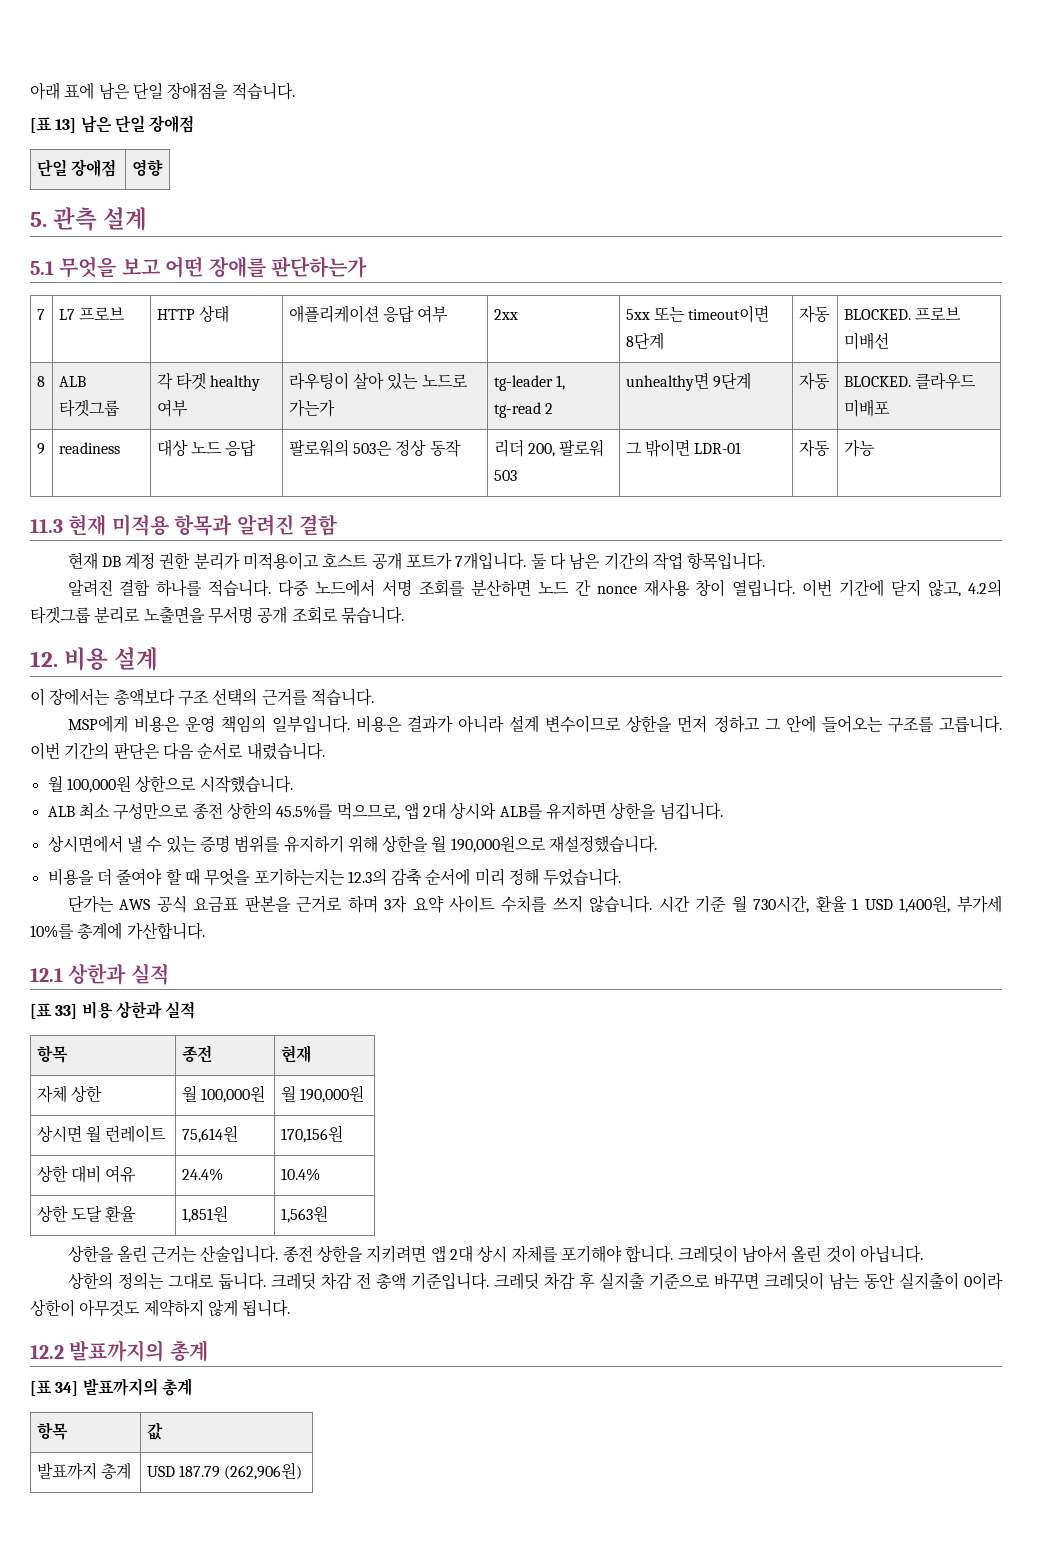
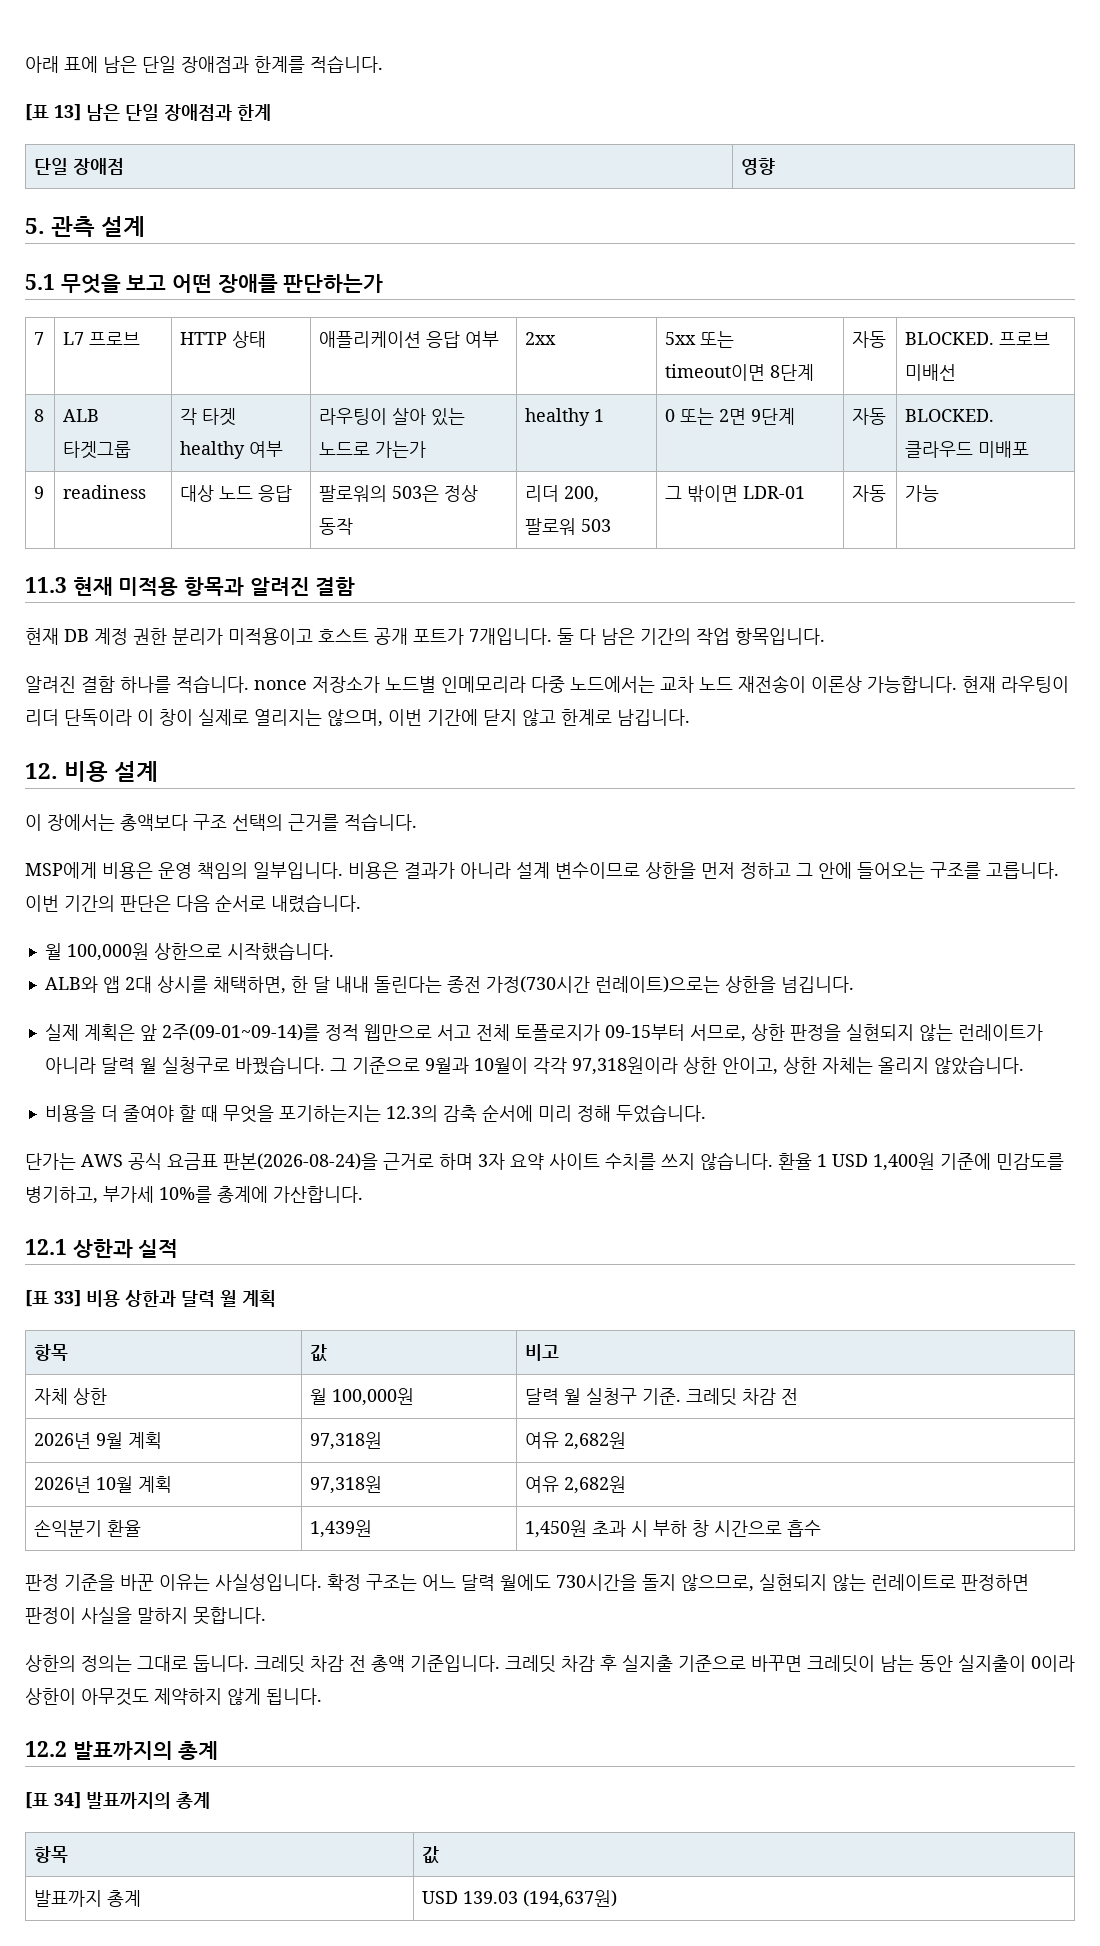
[167,82,229,100] 장애점을 -> [181,56,305,73] 장애점과 한계를
[149,115,195,133] 장애점 -> [164,104,271,121] 장애점과 한계
[493,375,566,391] [493,402,554,418] [625,372,709,391] tg‑leader 1, tg‑read 2 | unhealthy면 -> [525,408,605,426] [665,408,747,425] healthy 1 | 0 또는 2면
[278,579,1003,597] [30,606,404,624] 다중 노드에서 서명 조회를 분산하면 노드 간 nonce 재사용 창이 열립니다. 이번 기간에 닫지 않고, 4.2의 타겟그룹 분리로 노출면을 무서명 공개 조회로 묶습니다. -> [254,675,1069,693] [25,709,690,727] nonce 저장소가 노드별 인메모리라 다중 노드에서는 교차 노드 재전송이 이론상 가능합니다. 현재 라우팅이 리더 단독이라 이 창이 실제로 열리지는 않으며, 이번 기간에 닫지 않고 한계로 남깁니다.
[47,802,723,820] [47,835,658,853] ALB 최소 구성만으로 종전 상한의 45.5%를 먹으므로, 앱 2대 상시와 ALB를 유지하면 상한을 넘깁니다. // 상시면에서 낼 수 있는 증명 범위를 유지하기 위해 상한을 월 190,000원으로 재설정했습니다. -> [44,976,854,994] [44,1024,1043,1042] [44,1056,1024,1075] ALB와 앱 2대 상시를 채택하면, 한 달 내내 돌린다는 종전 가정(730시간 런레이트)으로는 상한을 넘깁니다. // 실제 계획은 앞 2주(09-01~09-14)를 정적 웹만으로 서고 전체 토폴로지가 09-15부터 서므로, 상한 판정을 실현되지 않는 런레이트가 아니라 달력 월 실청구로 바꿨습니다. 그 기준으로 9월과 10월이 각각 97,318원이라 상한 안이고, 상한 자체는 올리지 않았습니다.
[244,895,291,912] 판본을 -> [223,1153,378,1170] 판본(2026-08-24)을
[658,895,951,913] 시간 기준 월 730시간, 환율 1 USD 1,400원, -> [778,1153,1064,1171] [25,1186,98,1204] 환율 1 USD 1,400원 기준에 민감도를 병기하고,
[165,1001,196,1019] [36,1045,68,1063] [181,1045,212,1062] [280,1045,311,1063] 실적 // 항목 | 종전 | 현재 -> [181,1290,276,1307] [34,1344,69,1361] [310,1344,328,1362] [525,1344,560,1361] 달력 월 계획 // 항목 | 값 | 비고
[280,1085,365,1103] [36,1125,167,1143] [181,1125,238,1143] [280,1125,343,1143] [36,1165,137,1183] [181,1168,223,1181] [280,1168,320,1181] [36,1205,137,1222] [181,1205,228,1223] [280,1205,328,1223] [67,1245,923,1263] 월 190,000원 // 상시면 월 런레이트 | 75,614원 | 170,156원 // 상한 대비 여유 | 24.4% | 10.4% // 상한 도달 환율 | 1,851원 | 1,563원 // 상한을 올린 근거는 산술입니다. 종전 상한을 지키려면 앱 2대 상시 자체를 포기해야 합니다. 크레딧이 남아서 올린 것이 아닙니다. -> [525,1388,799,1406] [34,1432,163,1449] [310,1432,383,1450] [525,1432,627,1450] [34,1476,173,1493] [310,1476,383,1494] [525,1476,627,1494] [34,1519,142,1537] [310,1520,373,1538] [525,1520,822,1538] [25,1574,1029,1592] [25,1607,266,1625] 달력 월 실청구 기준. 크레딧 차감 전 // 2026년 9월 계획 | 97,318원 | 여유 2,682원 // 2026년 10월 계획 | 97,318원 | 여유 2,682원 // 손익분기 환율 | 1,439원 | 1,450원 초과 시 부하 창 시간으로 흡수 // 판정 기준을 바꾼 이유는 사실성입니다. 확정 구조는 어느 달력 월에도 730시간을 돌지 않으므로, 실현되지 않는 런레이트로 판정하면 판정이 사실을 말하지 못합니다.
[179,1462,303,1480] 187.79 (262,906원) -> [463,1890,618,1908] 139.03 (194,637원)

